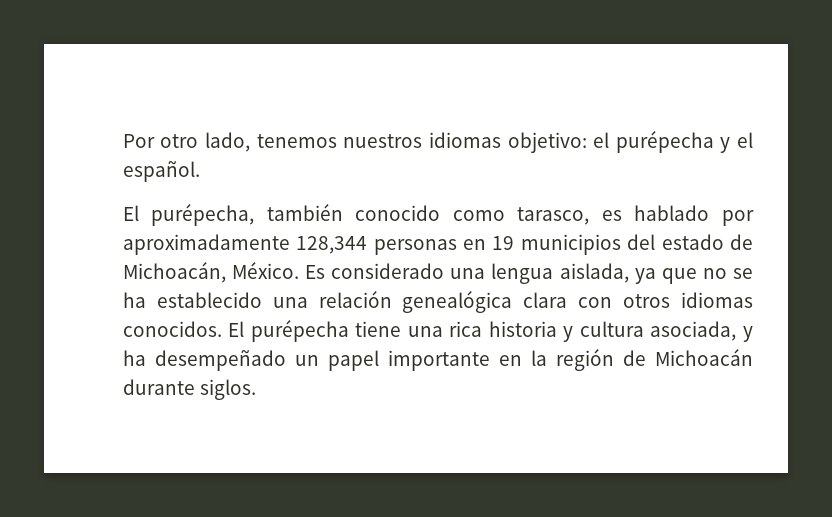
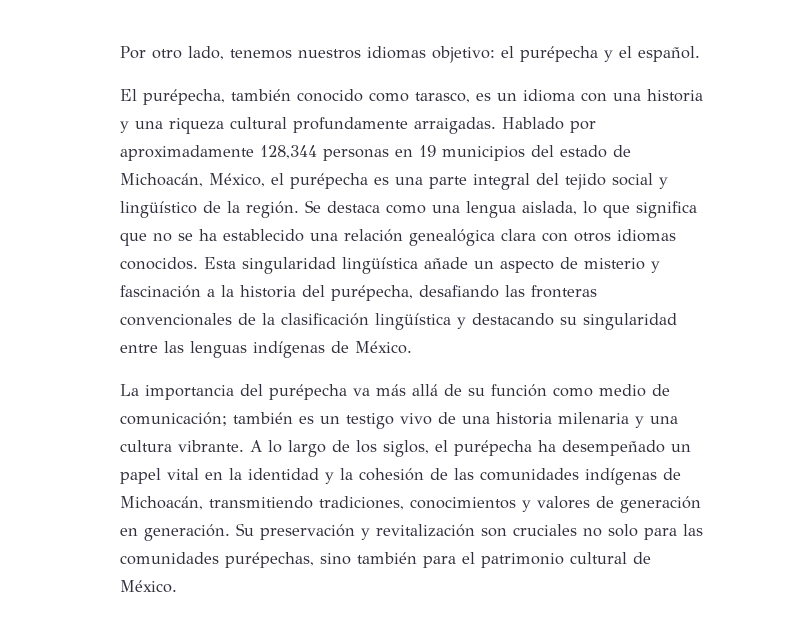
[634,205,710,221] hablado -> [497,89,704,102] [120,117,565,134] un idioma con una historia y una riqueza cultural profundamente arraigadas. Hablado
[231,262,656,284] México. Es considerado una lengua aislada, ya -> [209,173,669,190] [120,200,698,218] México, el purépecha es una parte integral del tejido social y lingüístico de la región. Se destaca como una lengua aislada, lo que significa
[228,320,754,342] El purépecha tiene una rica historia y cultura asociada, y -> [204,257,661,274] [120,285,598,301] [120,313,678,330] [120,341,413,358] [120,384,671,400] [120,412,679,429] [120,440,533,457] Esta singularidad lingüística añade un aspecto de misterio y fascinación a la historia del purépecha, desafiando las fronteras convencionales de la clasificación lingüística y destacando su singularidad entre las lenguas indígenas de México. // La importancia del purépecha va más allá de su función como medio de comunicación; también es un testigo vivo de una historia milenaria y una cultura vibrante. A lo largo de los siglos, el purépecha
[387,350,490,371] importante -> [167,468,200,480] vital
[555,349,754,371] [122,379,256,400] región de Michoacán durante siglos. -> [248,468,682,485] [120,496,702,513] [120,523,704,541] [120,552,652,568] [120,580,178,593] identidad y la cohesión de las comunidades indígenas de Michoacán, transmitiendo tradiciones, conocimientos y valores de generación en generación. Su preservación y revitalización son cruciales no solo para las comunidades purépechas, sino también para el patrimonio cultural de México.

